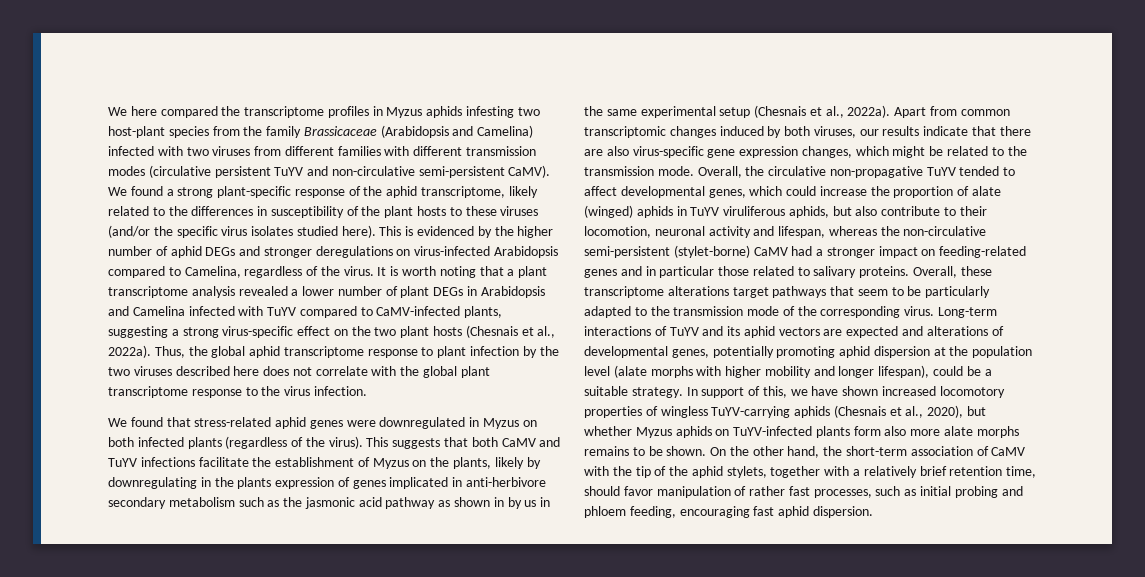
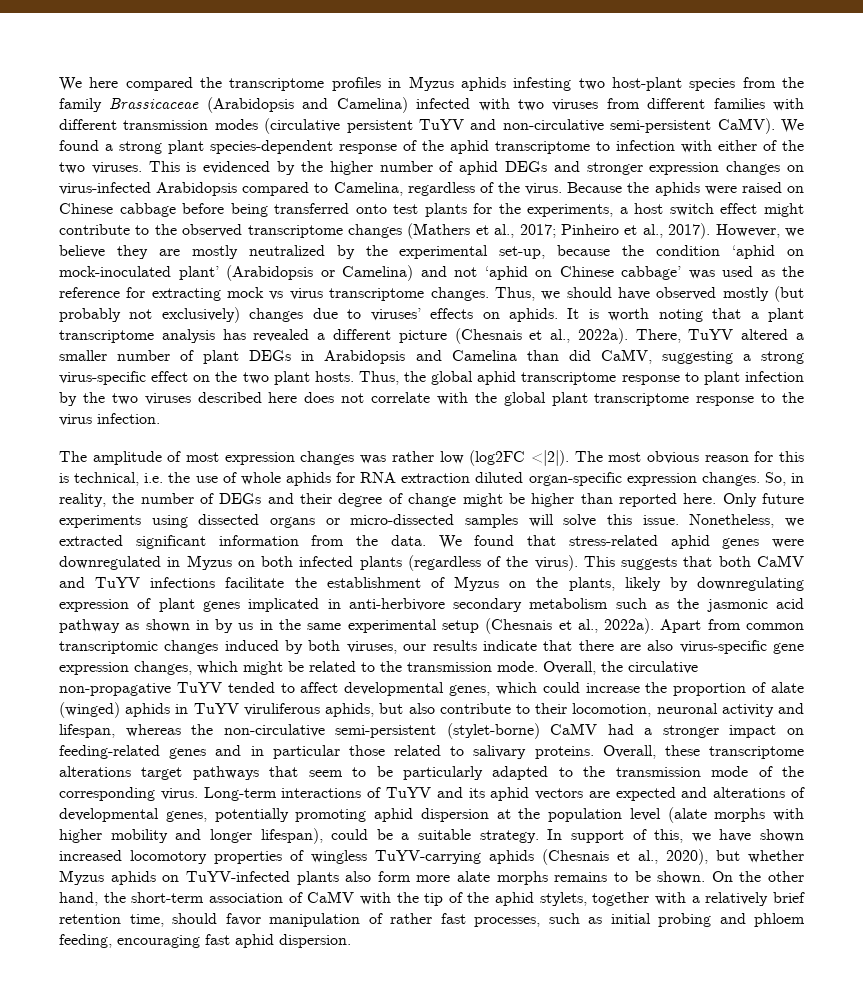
[217,186,292,198] plant-specific -> [168,140,333,154] plant species-dependent
[421,186,538,198] [108,206,539,218] [108,225,376,238] transcriptome, likely related to the differences in susceptibility of the plant hosts to these viruses (and/or the specific virus isolates studied here). -> [495,140,804,154] [59,162,142,174] transcriptome to infection with either of the two viruses.
[315,246,393,258] deregulations -> [649,161,781,175] expression changes
(374, 271) none -> [567,182,804,196] [59,203,804,217] [59,223,804,239] [59,245,804,259] [59,265,804,281] [59,286,804,302] [59,307,558,323] Because the aphids were raised on Chinese cabbage before being transferred onto test plants for the experiments, a host switch effect might contribute to the observed transcriptome changes (Mathers et al., 2017; Pinheiro et al., 2017). However, we believe they are mostly neutralized by the experimental set-up, because the condition ‘aphid on mock-inoculated plant’ (Arabidopsis or Camelina) and not ‘aphid on Chinese cabbage’ was used as the reference for extracting mock vs virus transcriptome changes. Thus, we should have observed mostly (but probably not exclusively) changes due to viruses’ effects on aphids.
(235, 292) none -> [222,329,246,340] has
[302,286,335,296] lower -> [332,328,805,344] [59,350,107,361] different picture (Chesnais et al., 2022a). There, TuYV altered a smaller
[188,306,503,318] infected with TuYV compared to CaMV-infected plants, -> [526,349,652,364] than did CaMV,
[433,325,556,338] [108,345,151,358] hosts (Chesnais et al., 2022a). -> [314,371,354,382] hosts.
(367, 391) none -> [59,450,804,466] [59,472,804,486] [59,493,805,507] [59,514,804,528] [59,535,426,549] The amplitude of most expression changes was rather low (log2FC <|2|). The most obvious reason for this is technical, i.e. the use of whole aphids for RNA extraction diluted organ-specific expression changes. So, in reality, the number of DEGs and their degree of change might be higher than reported here. Only future experiments using dissected organs or micro-dissected samples will solve this issue. Nonetheless, we extracted significant information from the data.
[200,477,272,489] in the plants -> (804, 584) none
(350, 482) none -> [158,598,195,612] plant
[853,426,907,436] form also -> [345,871,411,882] also form

